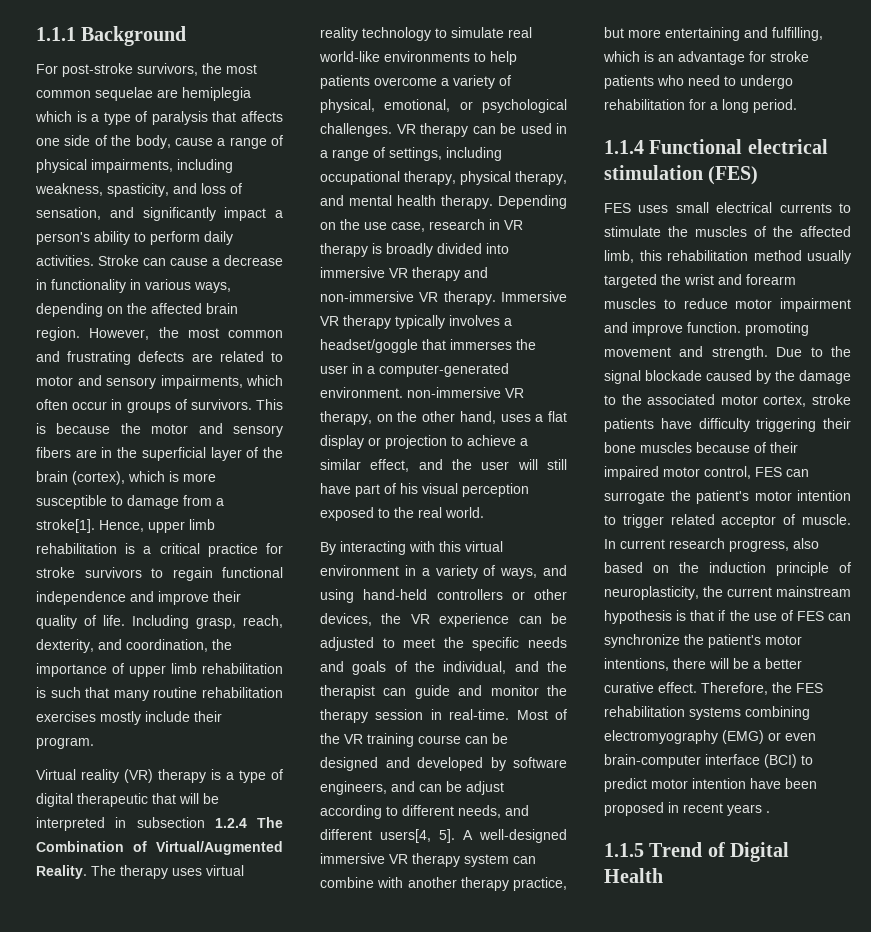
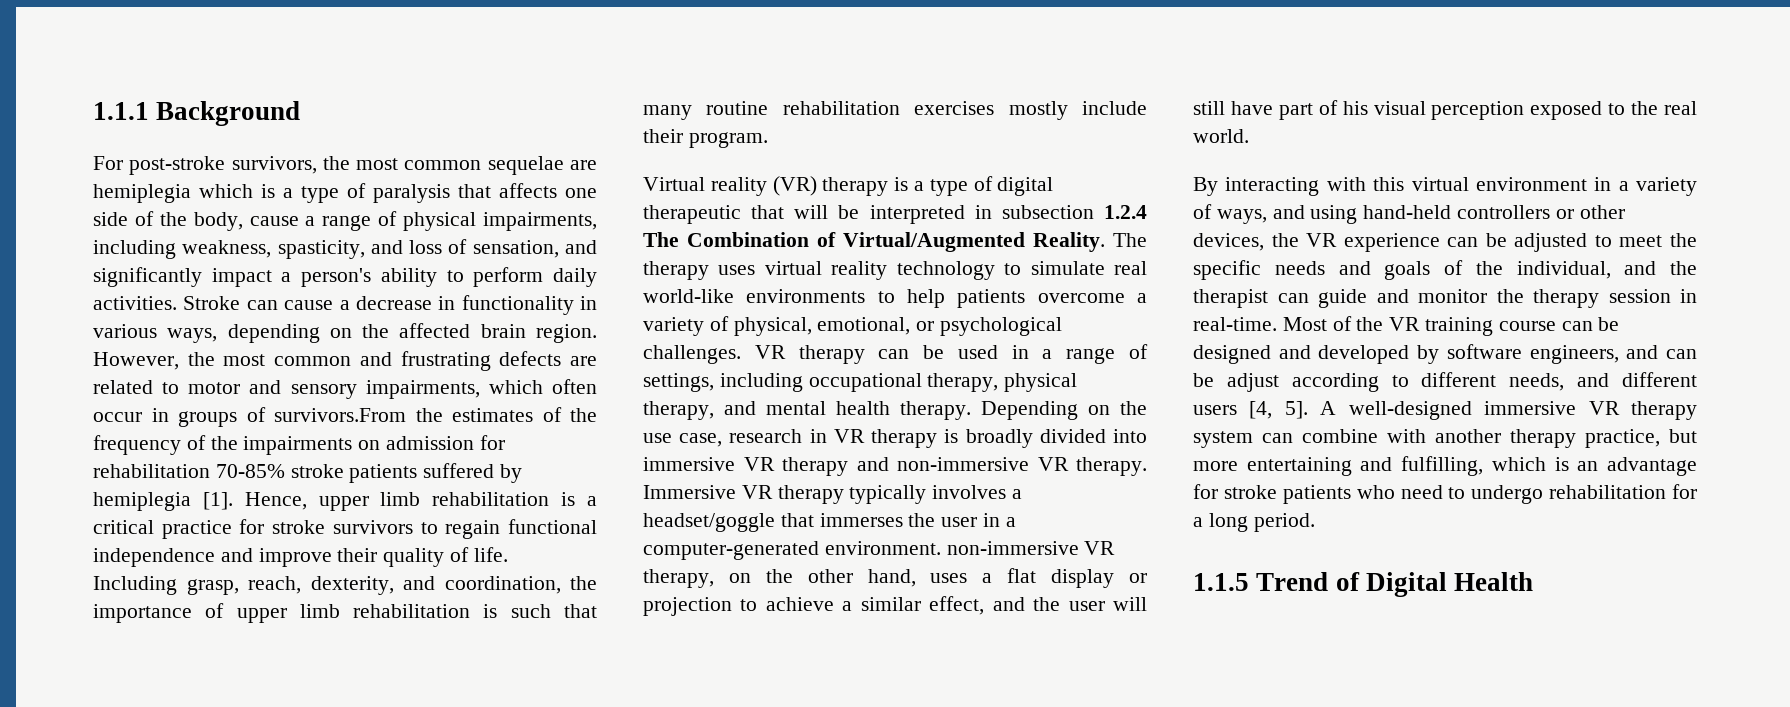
[190,399,283,410] [36,423,283,437] [36,447,283,461] [36,471,216,485] [36,495,224,509] [36,519,95,533] survivors. This is because the motor and sensory fibers are in the superficial layer of the brain (cortex), which is more susceptible to damage from a stroke[1]. -> [274,407,597,422] [93,435,505,455] [93,463,523,483] [93,492,233,511] survivors.From the estimates of the frequency of the impairments on admission for rehabilitation 70-85% stroke patients suffered by hemiplegia [1].
[380,829,431,843] users[4, -> [1193,401,1273,419] users [4,
[604,139,828,154] [604,165,759,185] [604,202,851,213] [604,226,851,237] [604,250,851,264] [604,274,796,288] [604,298,851,312] [604,322,809,336] [604,346,851,360] [604,370,851,384] [604,394,851,407] [604,418,851,432] [604,442,798,453] [604,466,809,480] [604,490,851,504] [604,514,851,528] [604,538,819,552] [604,562,851,576] [604,586,851,600] [604,610,851,624] [604,634,802,648] [604,658,802,671] [604,682,823,695] [604,706,810,720] [604,730,816,744] [604,754,813,768] [604,778,817,792] [604,802,770,816] // 1.1.4 Functional electrical stimulation (FES) // FES uses small electrical currents to stimulate the muscles of the affected limb, this rehabilitation method usually targeted the wrist and forearm muscles to reduce motor impairment and improve function. promoting movement and strength. Due to the signal blockade caused by the damage to the associated motor cortex, stroke patients have difficulty triggering their bone muscles because of their impaired motor control, FES can surrogate the patient's motor intention to trigger related acceptor of muscle. In current research progress, also based on the induction principle of neuroplasticity, the current mainstream hypothesis is that if the use of FES can synchronize the patient's motor intentions, there will be a better curative effect. Therefore, the FES rehabilitation systems combining electromyography (EMG) or even brain-computer interface (BCI) to predict motor intention have been proposed in recent years . -> (1315, 522) none

